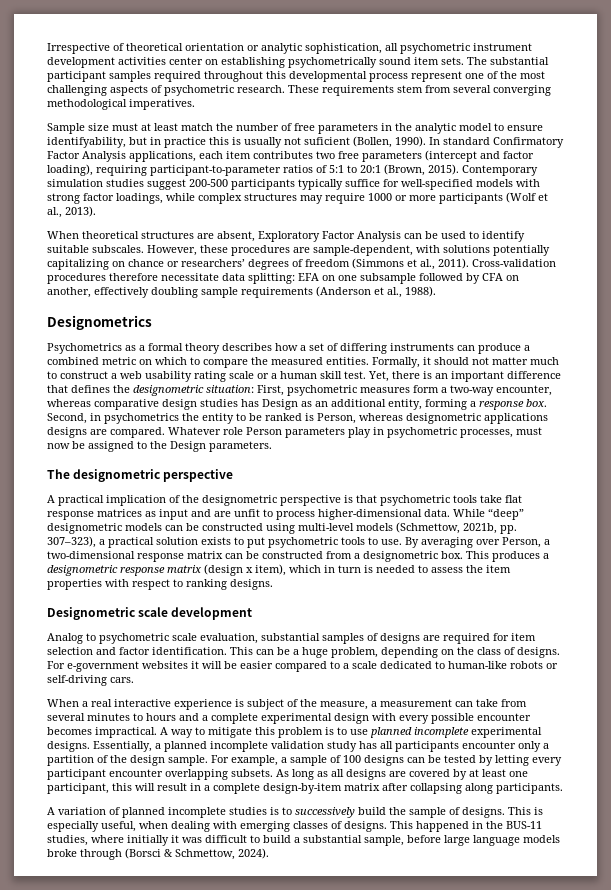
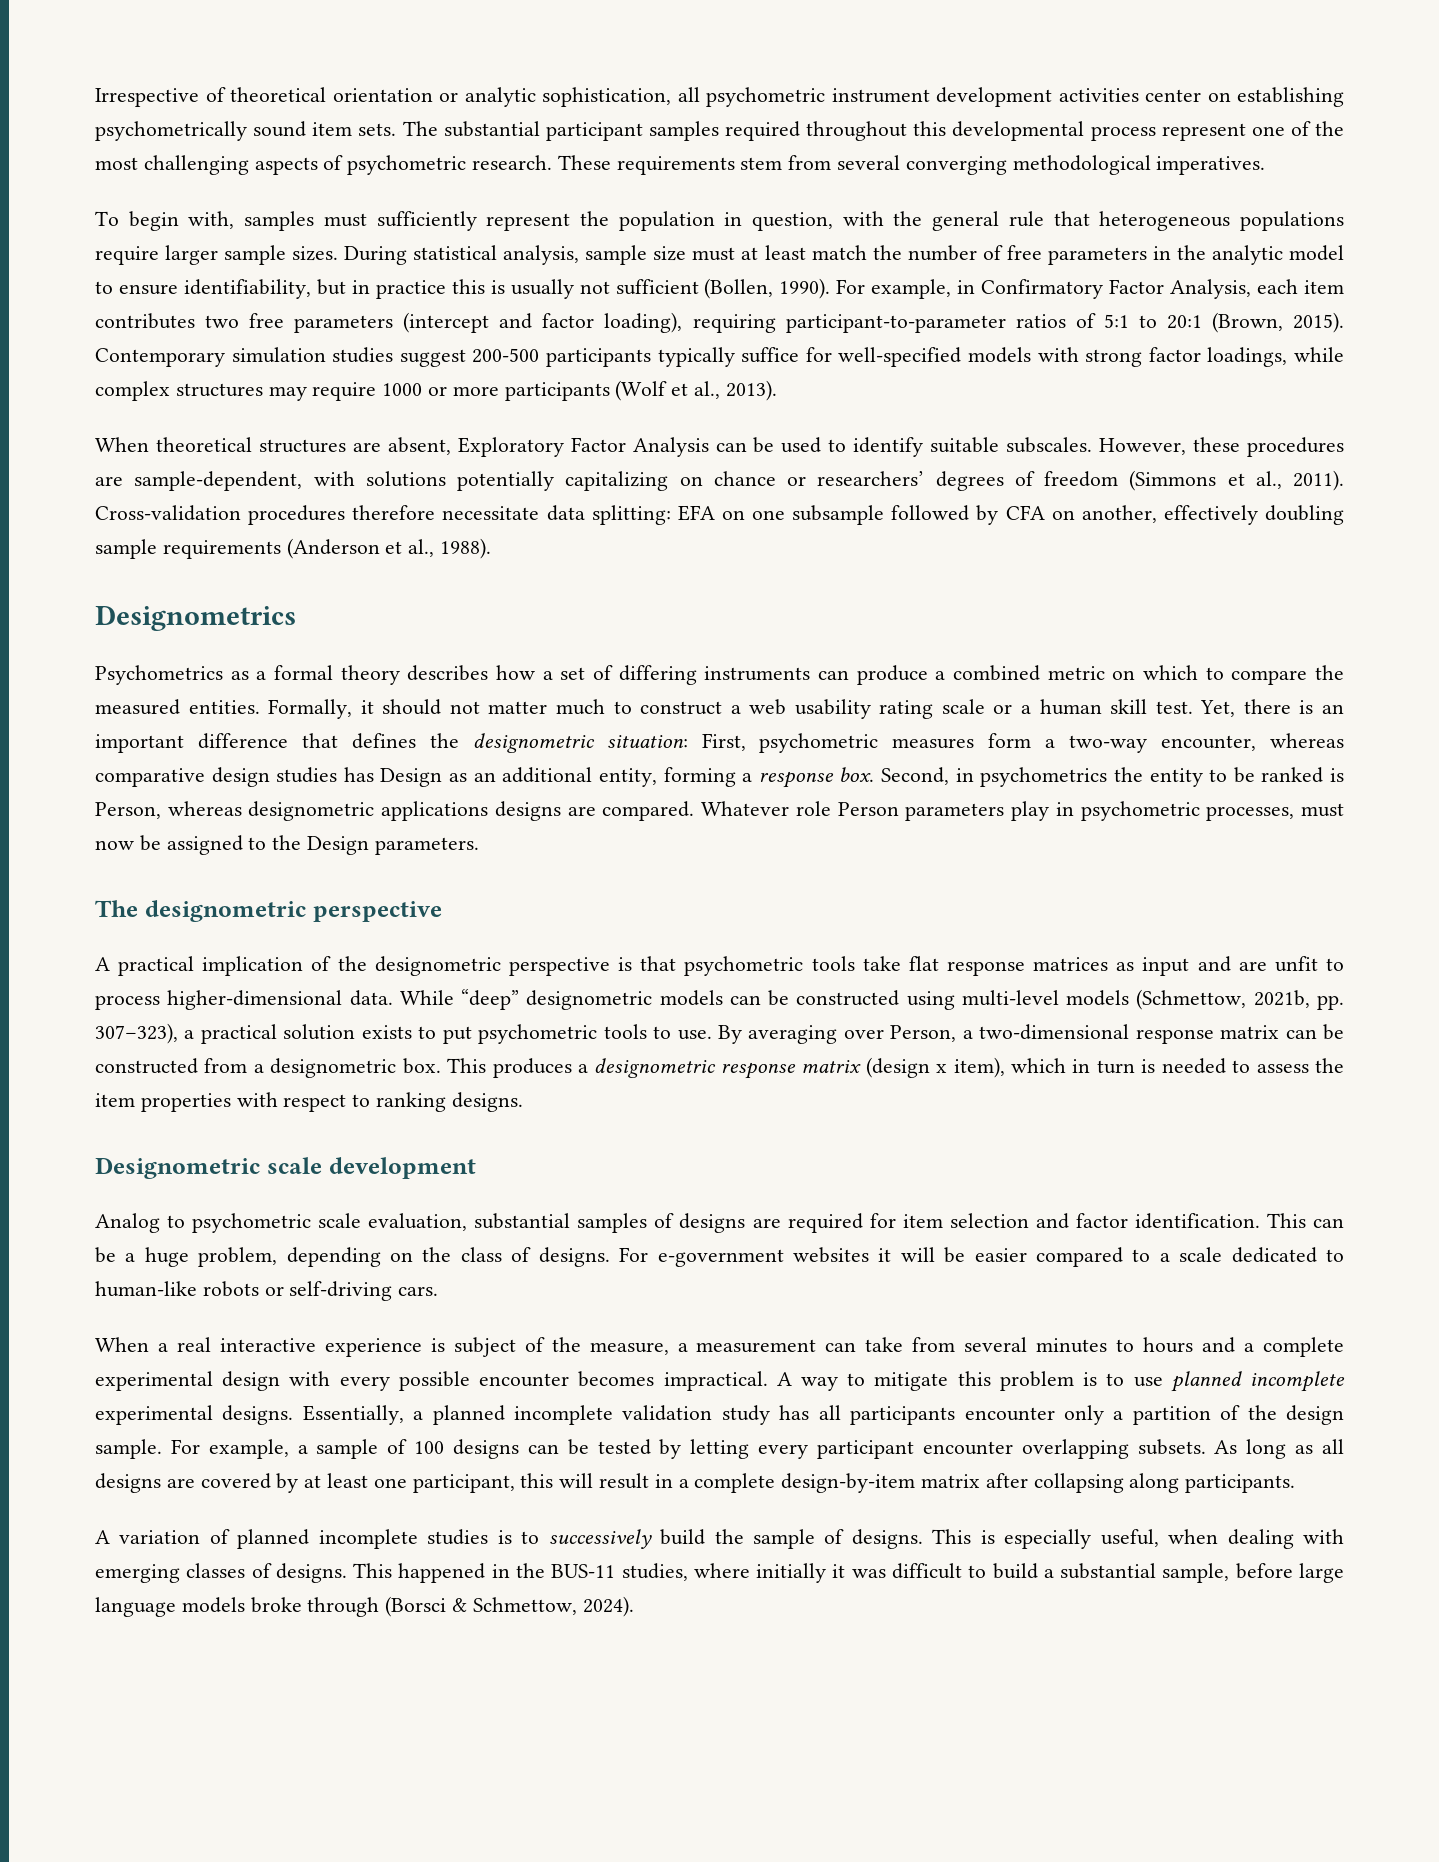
[47,123,85,134] Sample -> [95,211,1345,231] [95,245,648,265] To begin with, samples must sufficiently represent the population in question, with the general rule that heterogeneous populations require larger sample sizes. During statistical analysis, sample
[47,137,126,148] identifyability, -> [183,279,311,299] identifiability,
[304,137,350,145] suficient -> [615,279,699,295] sufficient
[429,137,564,148] [47,151,196,162] In standard Confirmatory Factor Analysis applications, -> [836,279,1252,299] For example, in Confirmatory Factor Analysis,

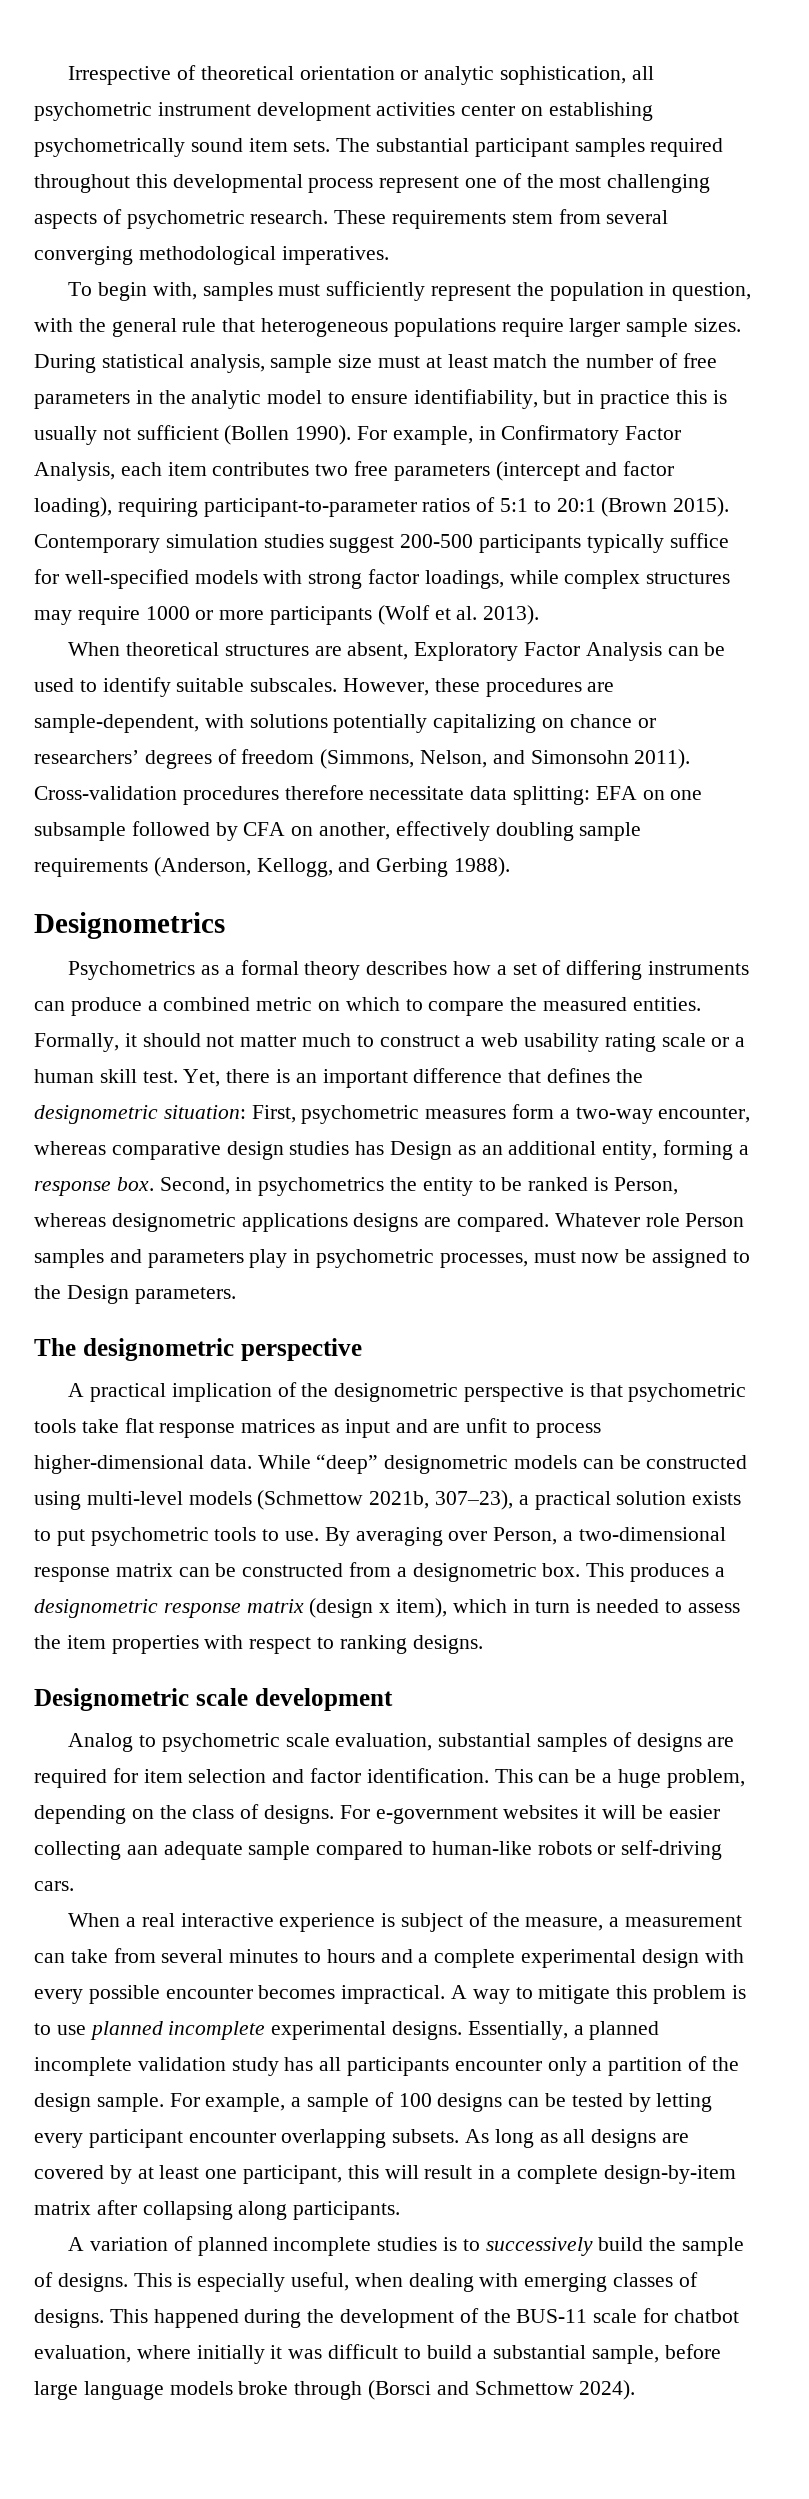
[704,278,774,299] (Bollen, -> [224,425,290,445] (Bollen
[1211,312,1283,333] (Brown, -> [601,497,668,517] (Brown
[694,381,721,399] al., -> [456,606,478,620] al.
[1129,470,1282,491] (Simmons et al., -> [320,749,629,769] (Simmons, Nelson, and Simonsohn
[286,538,435,559] (Anderson et al., -> [153,857,449,877] (Anderson, Kellogg, and Gerbing
(899, 809) none -> [34,1249,142,1268] samples and
[1136,989,1344,1010] [95,1023,178,1044] (Schmettow, 2021b, pp. 307–323), -> [257,1490,514,1510] (Schmettow 2021b, 307–23),
[1035,1247,1317,1267] compared to a scale dedicated -> [34,1841,404,1860] collecting aan adequate sample compared
[491,1563,688,1581] in the BUS-11 studies, -> [244,2308,739,2328] [34,2345,131,2363] during the development of the BUS-11 scale for chatbot evaluation,
[452,1597,577,1615] & Schmettow, -> [436,2381,574,2395] and Schmettow

